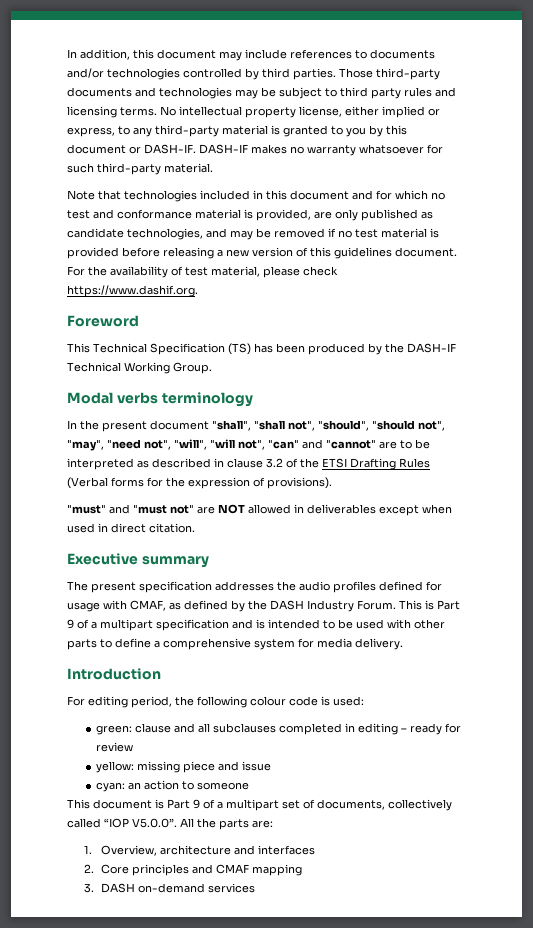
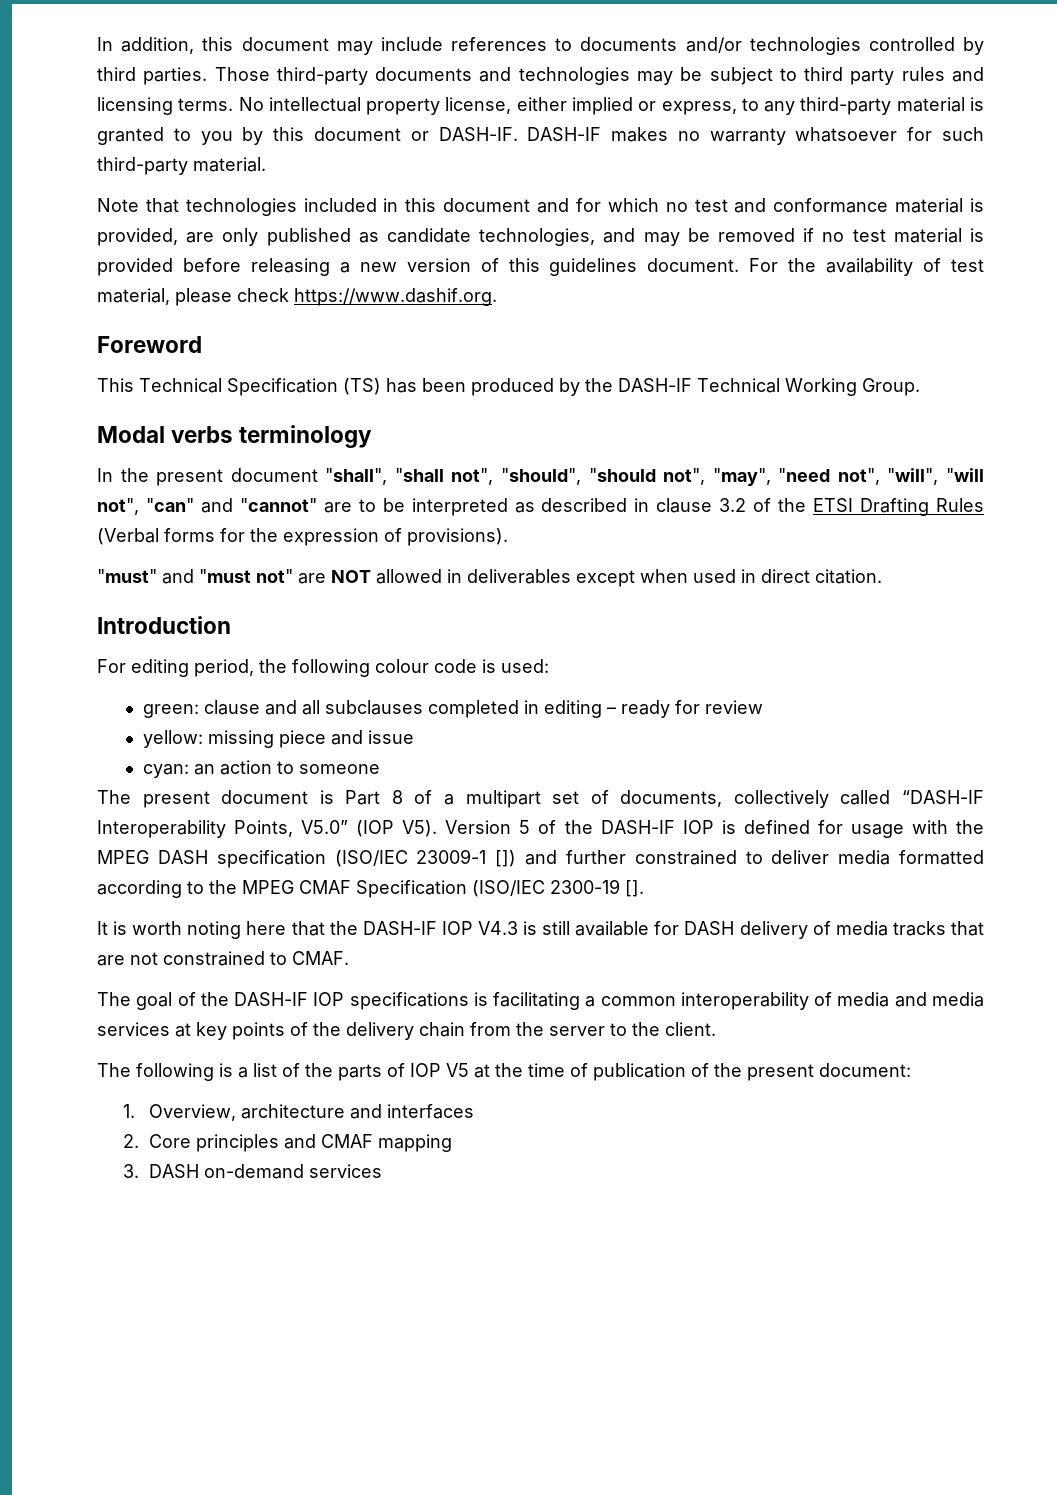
[67,553,209,568] [67,581,442,593] [67,600,460,612] [67,619,445,631] [67,638,403,650] // Executive summary // The present specification addresses the audio profiles defined for usage with CMAF, as defined by the DASH Industry Forum. This is Part 9 of a multipart specification and is intended to be used with other parts to define a comprehensive system for media delivery. -> (882, 576) none
[67,799,90,809] This -> [97,790,210,808] The present
[193,799,200,809] 9 -> [391,790,403,804] 8
[104,818,273,830] “IOP V5.0.0”. All the parts are: -> [901,790,984,804] [97,820,984,838] [97,849,985,868] [97,879,644,898] [97,921,984,939] [97,951,349,966] [97,992,984,1010] [97,1022,716,1040] [97,1063,911,1081] “DASH-IF Interoperability Points, V5.0” (IOP V5). Version 5 of the DASH-IF IOP is defined for usage with the MPEG DASH specification (ISO/IEC 23009-1 []) and further constrained to deliver media formatted according to the MPEG CMAF Specification (ISO/IEC 2300-19 []. // It is worth noting here that the DASH-IF IOP V4.3 is still available for DASH delivery of media tracks that are not constrained to CMAF. // The goal of the DASH-IF IOP specifications is facilitating a common interoperability of media and media services at key points of the delivery chain from the server to the client. // The following is a list of the parts of IOP V5 at the time of publication of the present document:

